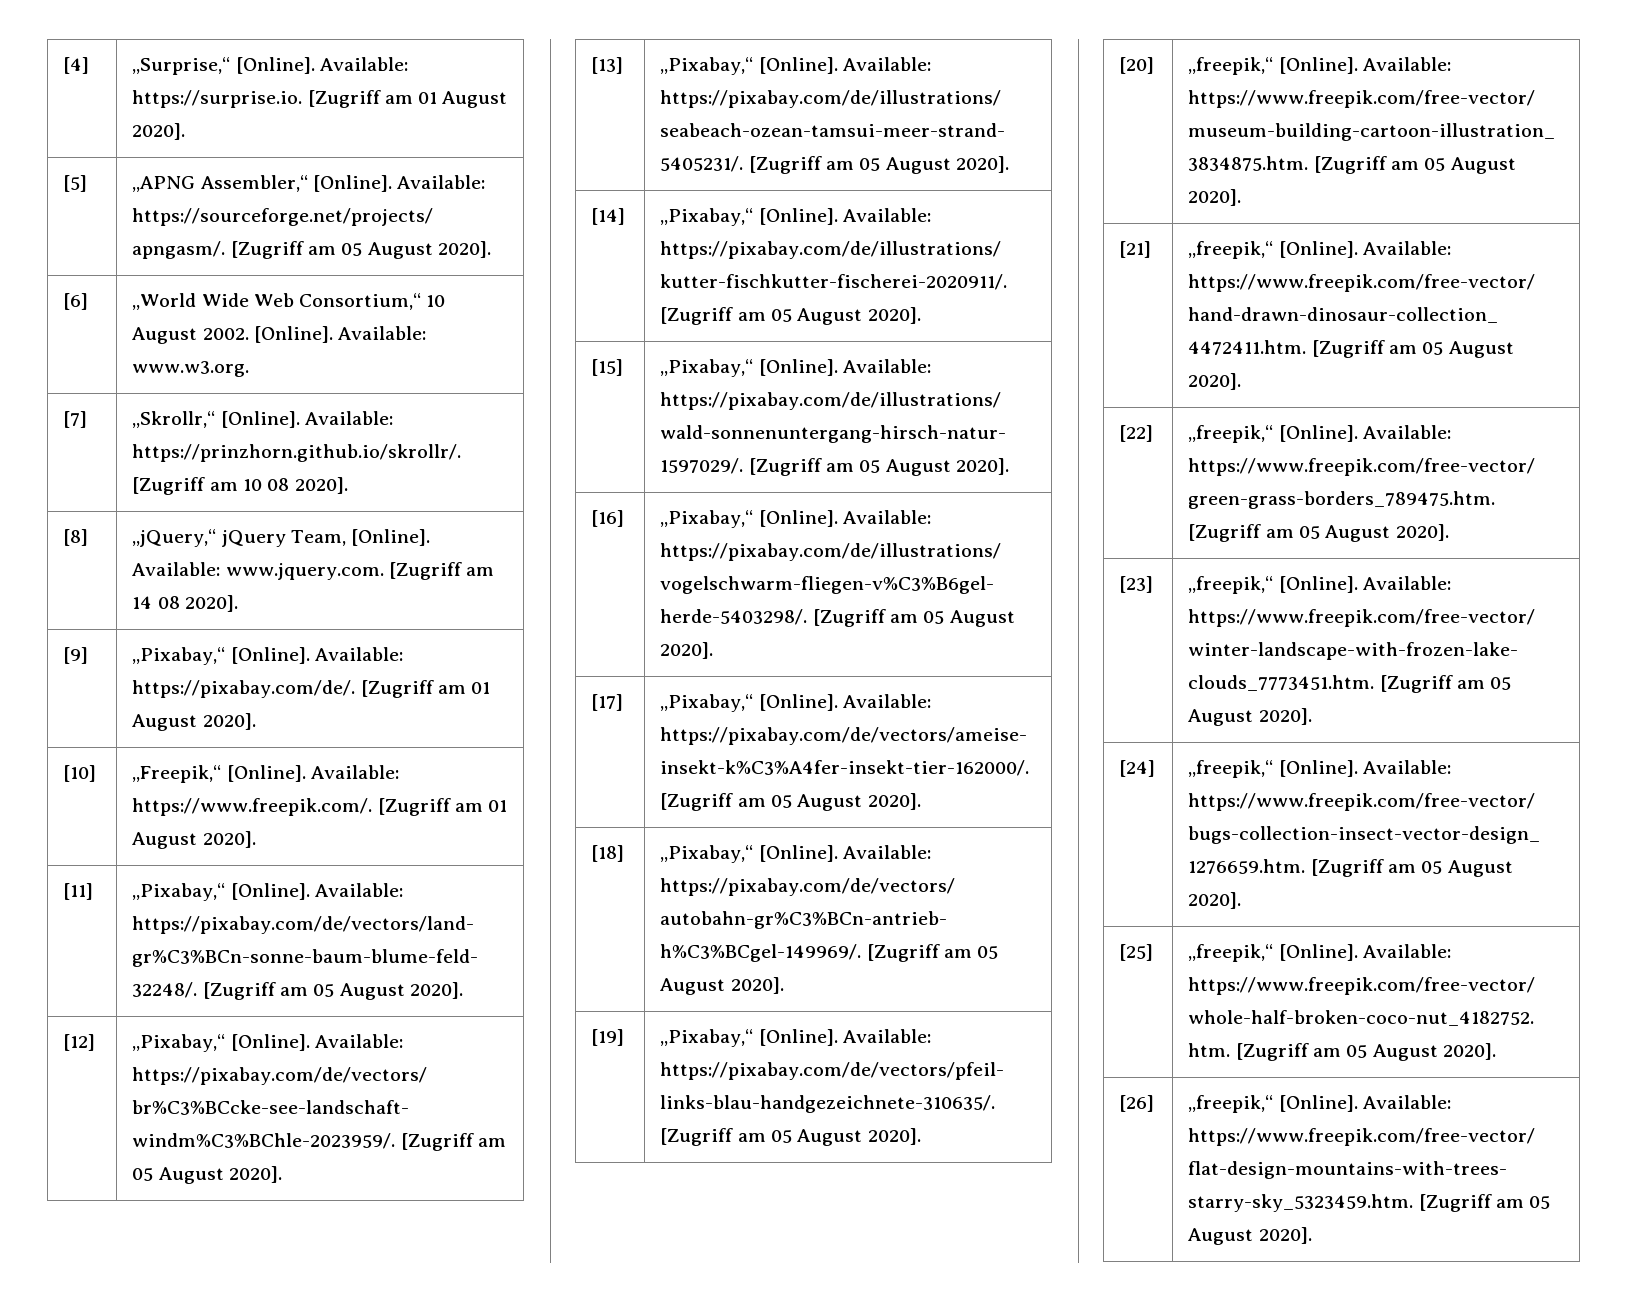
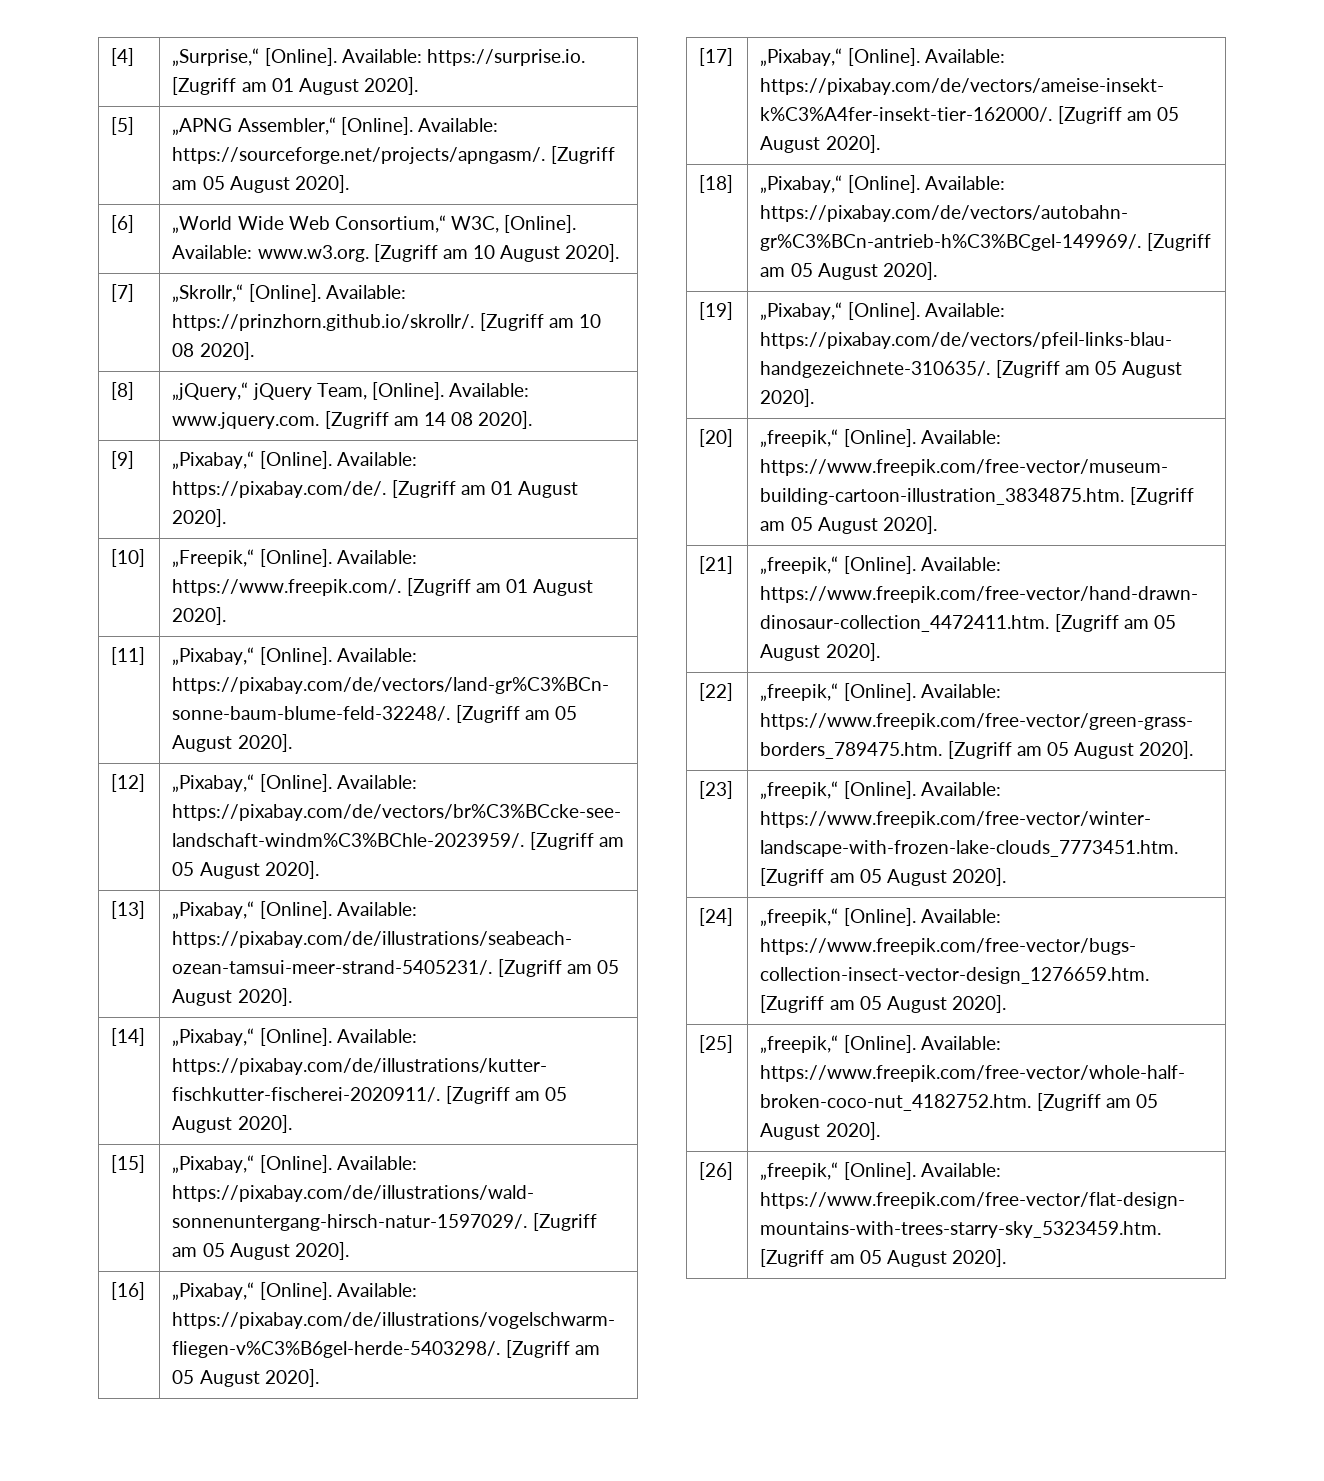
[426,295,446,307] [132,327,249,344] 10 August 2002. -> [450,216,499,233] W3C,
(250, 369) none -> [373,244,620,262] [Zugriff am 10 August 2020].

